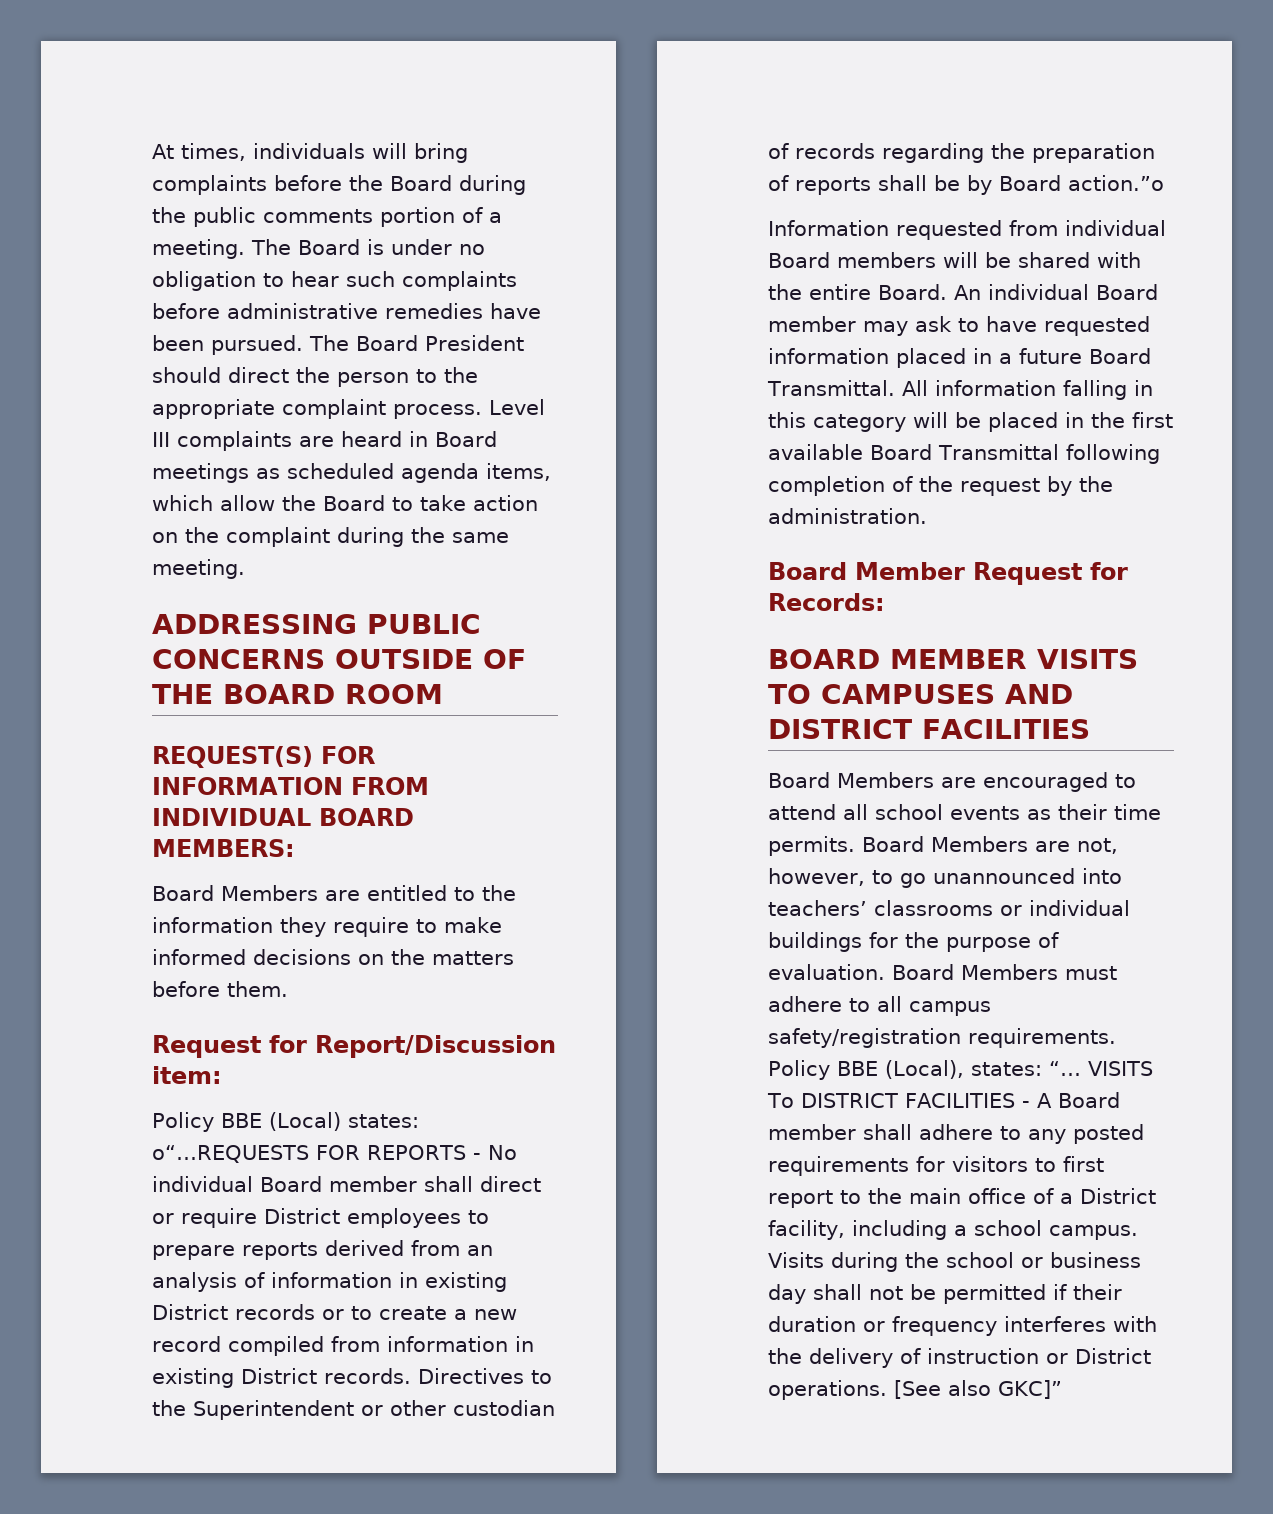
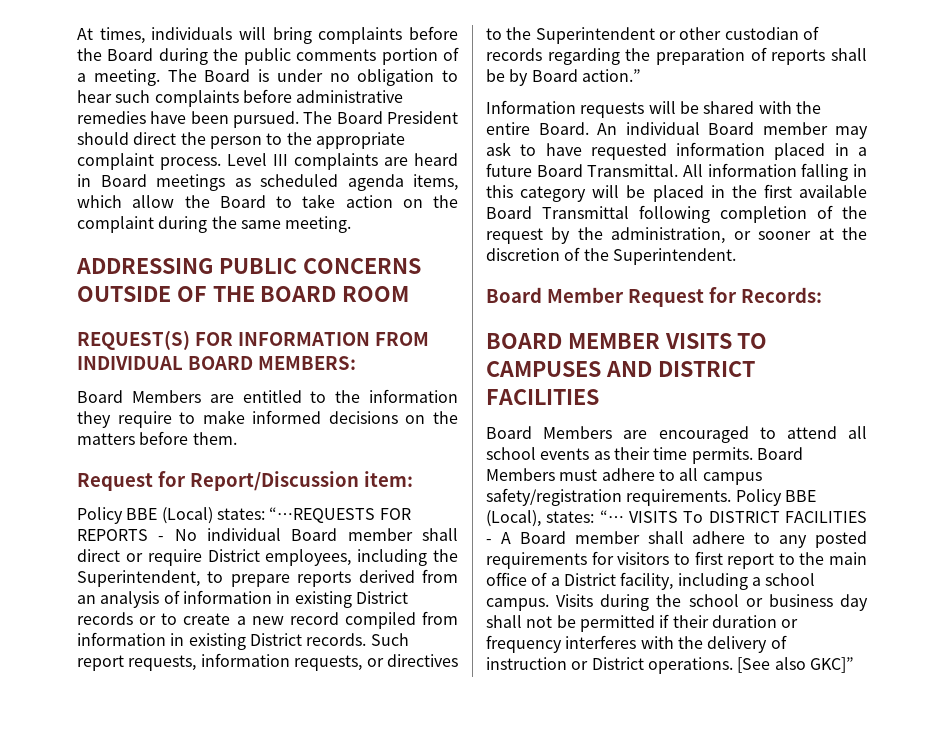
[152,1145,309,1163] o“…REQUESTS -> [269,507,376,523] “…REQUESTS
[347,1208,461,1228] employees -> [265,549,458,566] [77,570,200,587] employees, including the Superintendent,
[418,1368,524,1384] Directives -> [370,633,409,646] [77,653,459,671] Such report requests, information requests, or directives
[1068,175,1164,191] action.”o -> [581,69,641,82] action.”
[896,220,1166,240] [768,252,936,268] requested from individual Board members -> [580,102,645,118] requests
[768,508,927,524] administration. -> [611,227,867,244] [486,247,736,265] administration, or sooner at the discretion of the Superintendent.
[1035,838,1118,854] [768,868,1122,888] [768,900,1130,916] [768,932,1059,952] [768,964,1058,980] are not, however, to go unannounced into teachers’ classrooms or individual buildings for the purpose of evaluation. Board Members -> (555, 474) none

